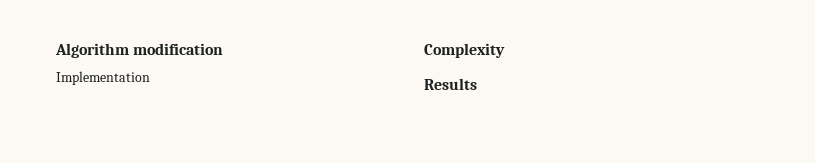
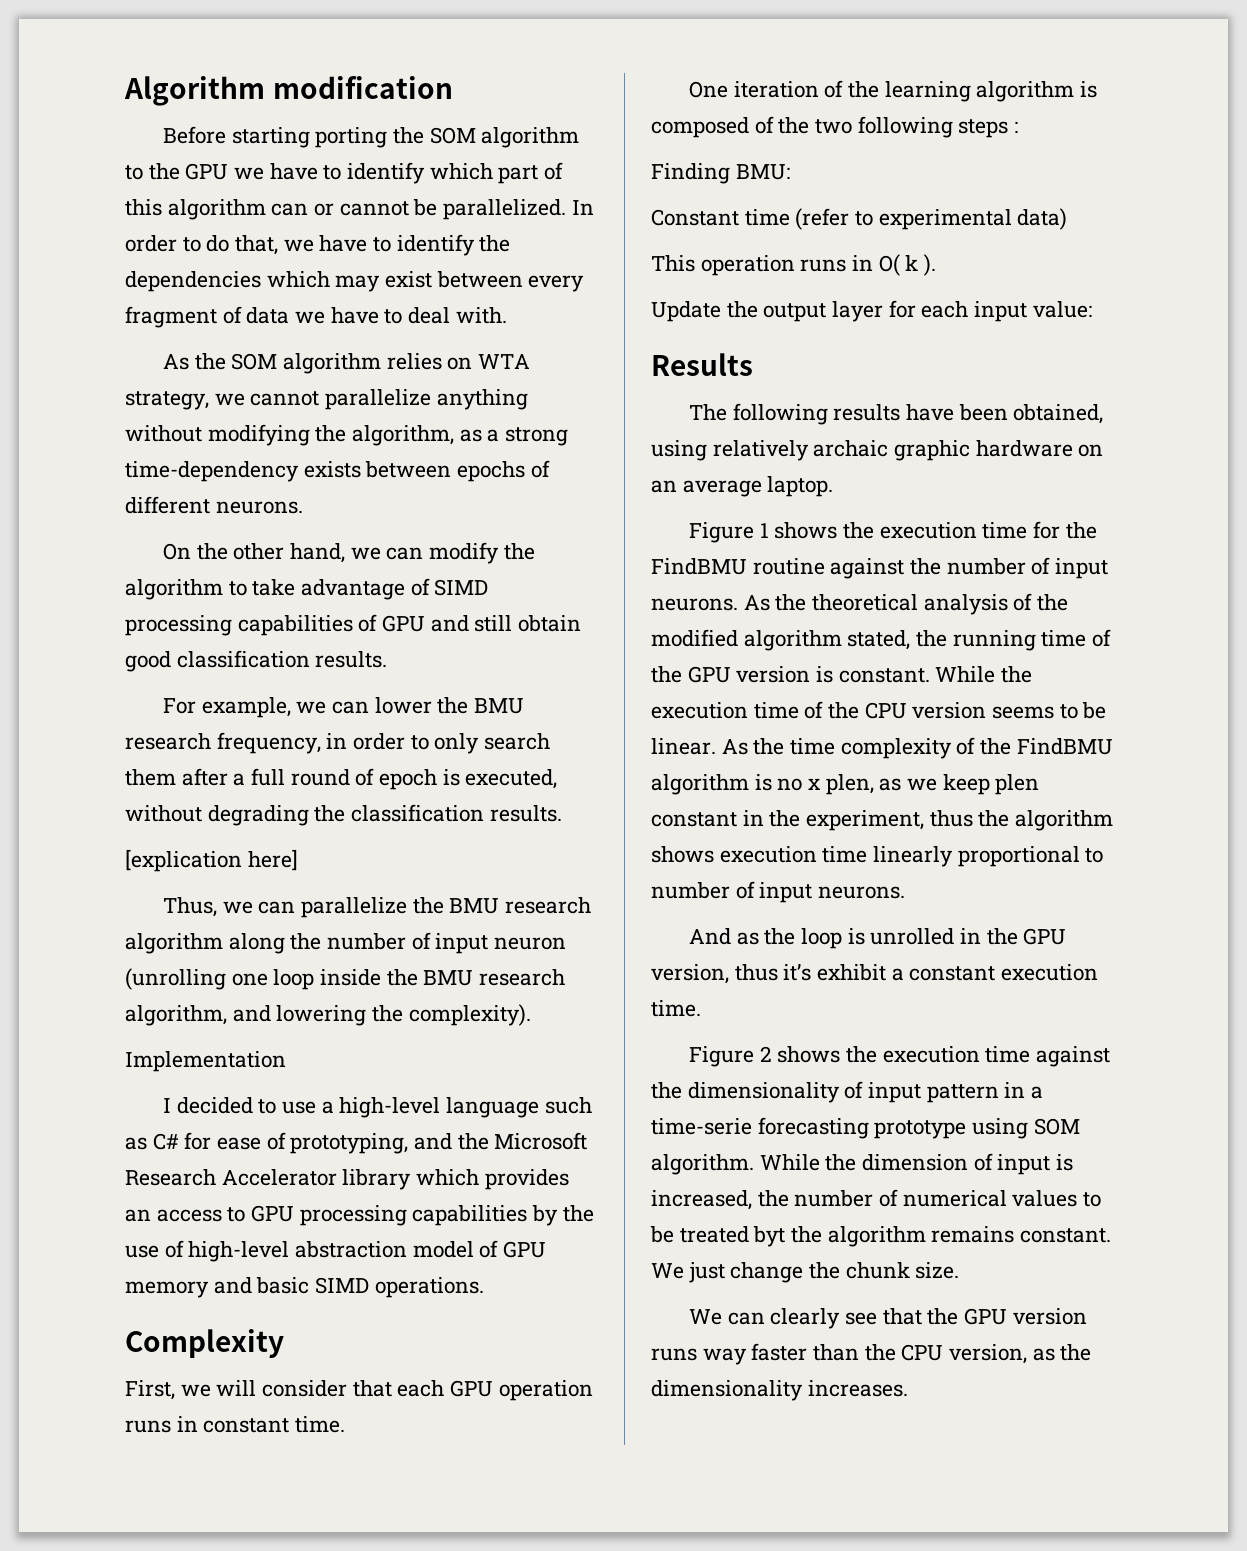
[56,71,150,85] [424,43,505,58] [424,78,477,90] Implementation // Complexity // Results -> [162,126,580,148] [125,162,564,184] [125,199,594,220] [125,234,511,256] [125,271,585,292] [125,306,507,328] [162,353,530,374] [125,389,528,410] [125,424,569,446] [125,460,550,482] [125,496,303,514] [162,542,535,564] [125,578,489,600] [125,614,582,636] [125,650,388,672] [162,697,524,718] [125,732,551,754] [125,768,558,790] [125,804,562,826] [125,849,298,872] [162,897,591,918] [125,932,567,954] [125,968,566,990] [125,1004,531,1026] [125,1051,286,1072] [162,1097,592,1118] [125,1132,588,1154] [125,1169,569,1190] [125,1205,594,1226] [125,1240,547,1262] [125,1277,484,1298] [125,1329,284,1358] [125,1380,593,1401] [125,1416,346,1433] [688,80,1097,102] [651,116,1019,138] [651,163,790,184] [651,208,1068,230] [651,254,937,276] [651,300,1092,322] [651,353,753,376] [688,403,1104,425] [651,440,1104,461] [651,476,834,497] [688,521,1097,543] [651,557,1109,579] [651,593,1069,615] [651,629,1112,651] [651,666,1033,683] [651,701,1107,719] [651,737,1113,759] [651,774,1040,795] [651,810,1114,831] [651,846,1104,867] [651,881,906,903] [688,928,1067,949] [651,964,1099,984] [651,1000,701,1017] [688,1046,1110,1067] [651,1081,1044,1103] [651,1117,1080,1139] [651,1153,1074,1175] [651,1189,1102,1210] [650,1226,1112,1247] [651,1262,960,1283] [688,1308,1087,1329] [651,1343,1092,1365] [651,1380,908,1401] Before starting porting the SOM algorithm to the GPU we have to identify which part of this algorithm can or cannot be parallelized. In order to do that, we have to identify the dependencies which may exist between every fragment of data we have to deal with. // As the SOM algorithm relies on WTA strategy, we cannot parallelize anything without modifying the algorithm, as a strong time-dependency exists between epochs of different neurons. // On the other hand, we can modify the algorithm to take advantage of SIMD processing capabilities of GPU and still obtain good classification results. // For example, we can lower the BMU research frequency, in order to only search them after a full round of epoch is executed, without degrading the classification results. // [explication here] // Thus, we can parallelize the BMU research algorithm along the number of input neuron (unrolling one loop inside the BMU research algorithm, and lowering the complexity). // Implementation // I decided to use a high-level language such as C# for ease of prototyping, and the Microsoft Research Accelerator library which provides an access to GPU processing capabilities by the use of high-level abstraction model of GPU memory and basic SIMD operations. // Complexity // First, we will consider that each GPU operation runs in constant time. // One iteration of the learning algorithm is composed of the two following steps : // Finding BMU: // Constant time (refer to experimental data) // This operation runs in O( k ). // Update the output layer for each input value: // Results // The following results have been obtained, using relatively archaic graphic hardware on an average laptop. // Figure 1 shows the execution time for the FindBMU routine against the number of input neurons. As the theoretical analysis of the modified algorithm stated, the running time of the GPU version is constant. While the execution time of the CPU version seems to be linear. As the time complexity of the FindBMU algorithm is no x plen, as we keep plen constant in the experiment, thus the algorithm shows execution time linearly proportional to number of input neurons. // And as the loop is unrolled in the GPU version, thus it’s exhibit a constant execution time. // Figure 2 shows the execution time against the dimensionality of input pattern in a time-serie forecasting prototype using SOM algorithm. While the dimension of input is increased, the number of numerical values to be treated byt the algorithm remains constant. We just change the chunk size. // We can clearly see that the GPU version runs way faster than the CPU version, as the dimensionality increases.

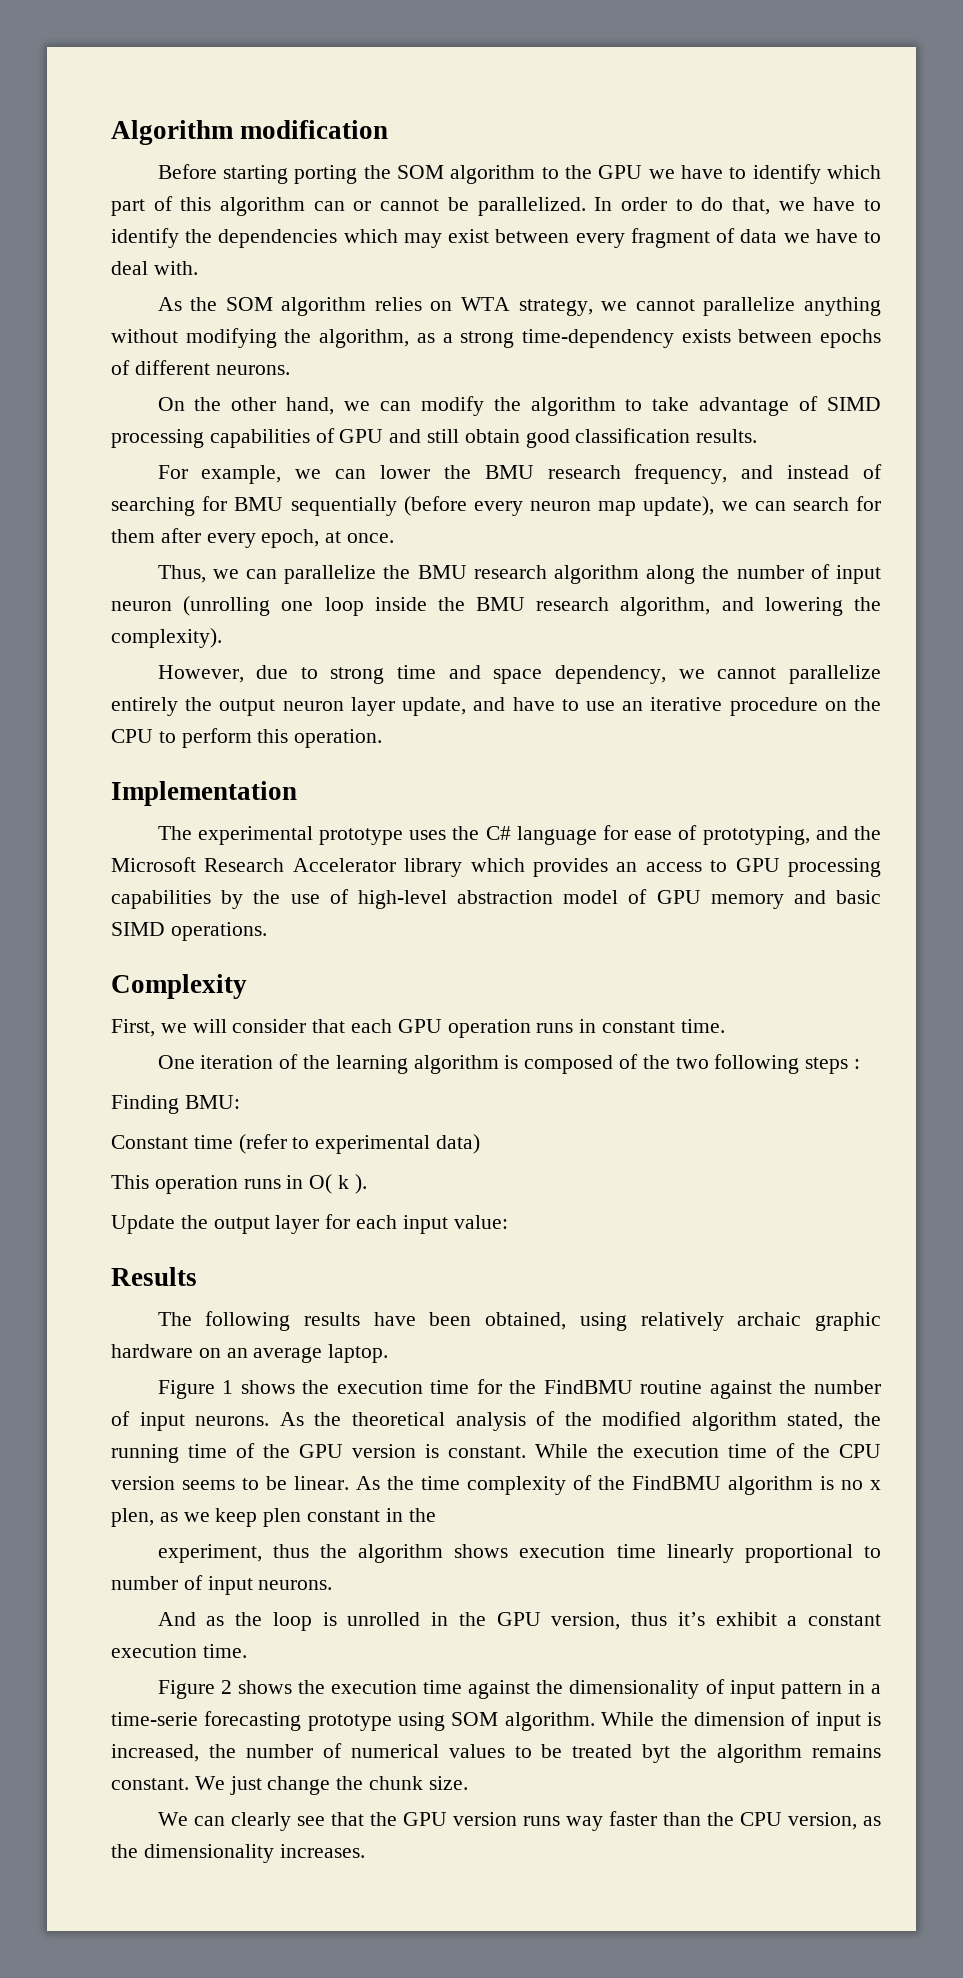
[326,733,551,754] [125,768,558,790] [125,804,562,826] [125,849,298,872] in order to only search them after a full round of epoch is executed, without degrading the classification results. // [explication here] -> [741,464,882,479] [111,496,881,516] [111,528,395,548] and instead of searching for BMU sequentially (before every neuron map update), we can search for them after every epoch, at once.
[125,1051,286,1072] [162,1097,592,1118] [125,1133,179,1150] Implementation // I decided to use a high-level language such as C# -> [157,665,881,684] [111,697,881,716] [111,728,383,748] [111,781,297,806] [157,826,597,845] However, due to strong time and space dependency, we cannot parallelize entirely the output neuron layer update, and have to use an iterative procedure on the CPU to perform this operation. // Implementation // The experimental prototype uses the C# language
(801, 818) none -> (436, 1515) //

